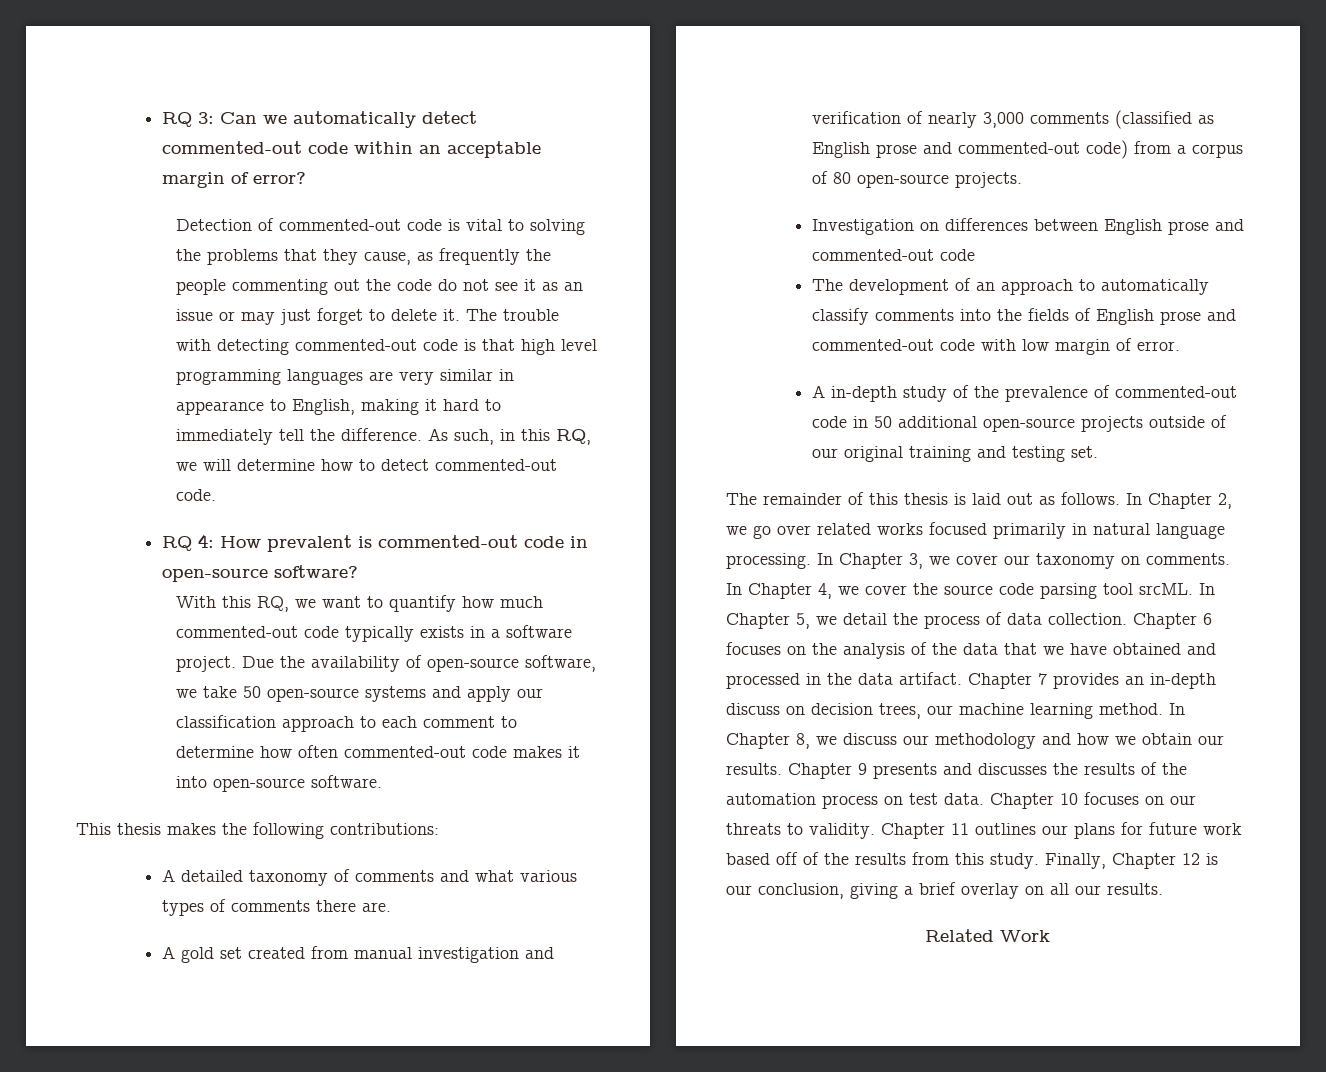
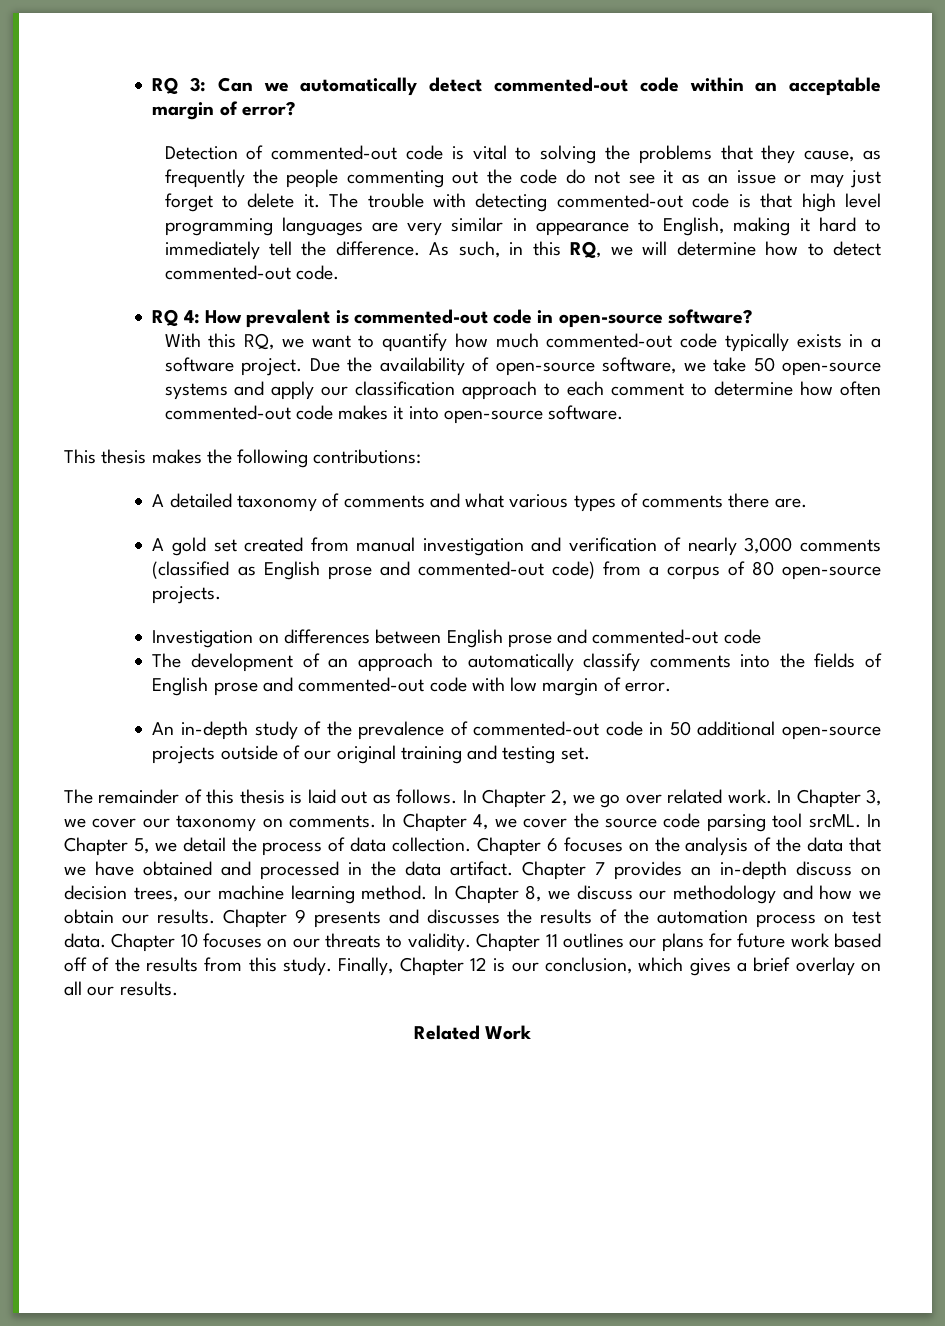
[812,385,826,398] A -> [152,722,175,735] An
[877,522,1225,539] [726,553,811,569] works focused primarily in natural language processing. -> [727,789,772,804] work.
[850,883,898,899] giving -> [638,957,731,976] which gives

